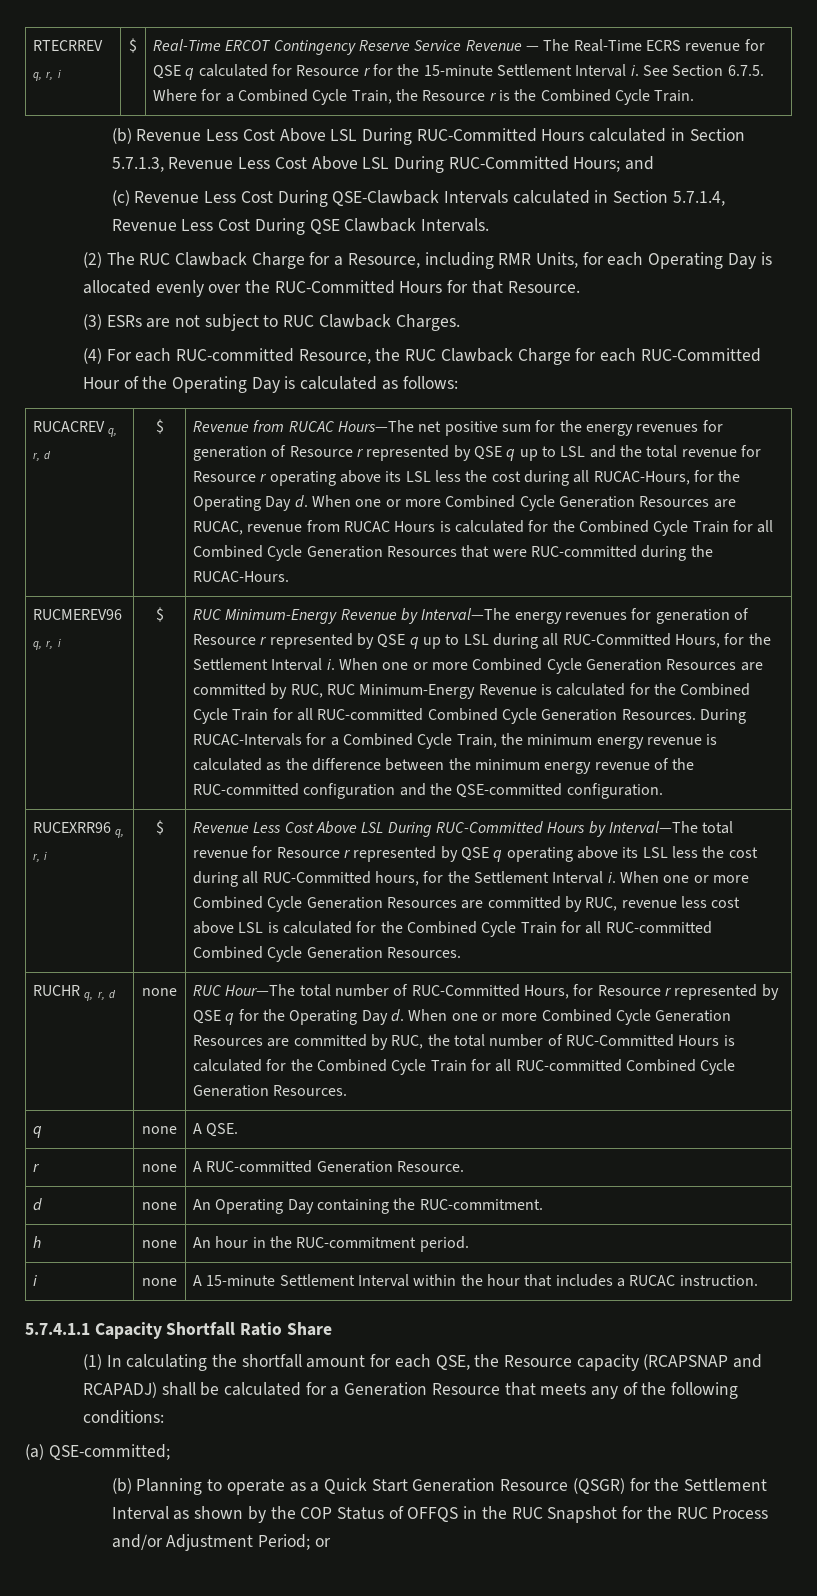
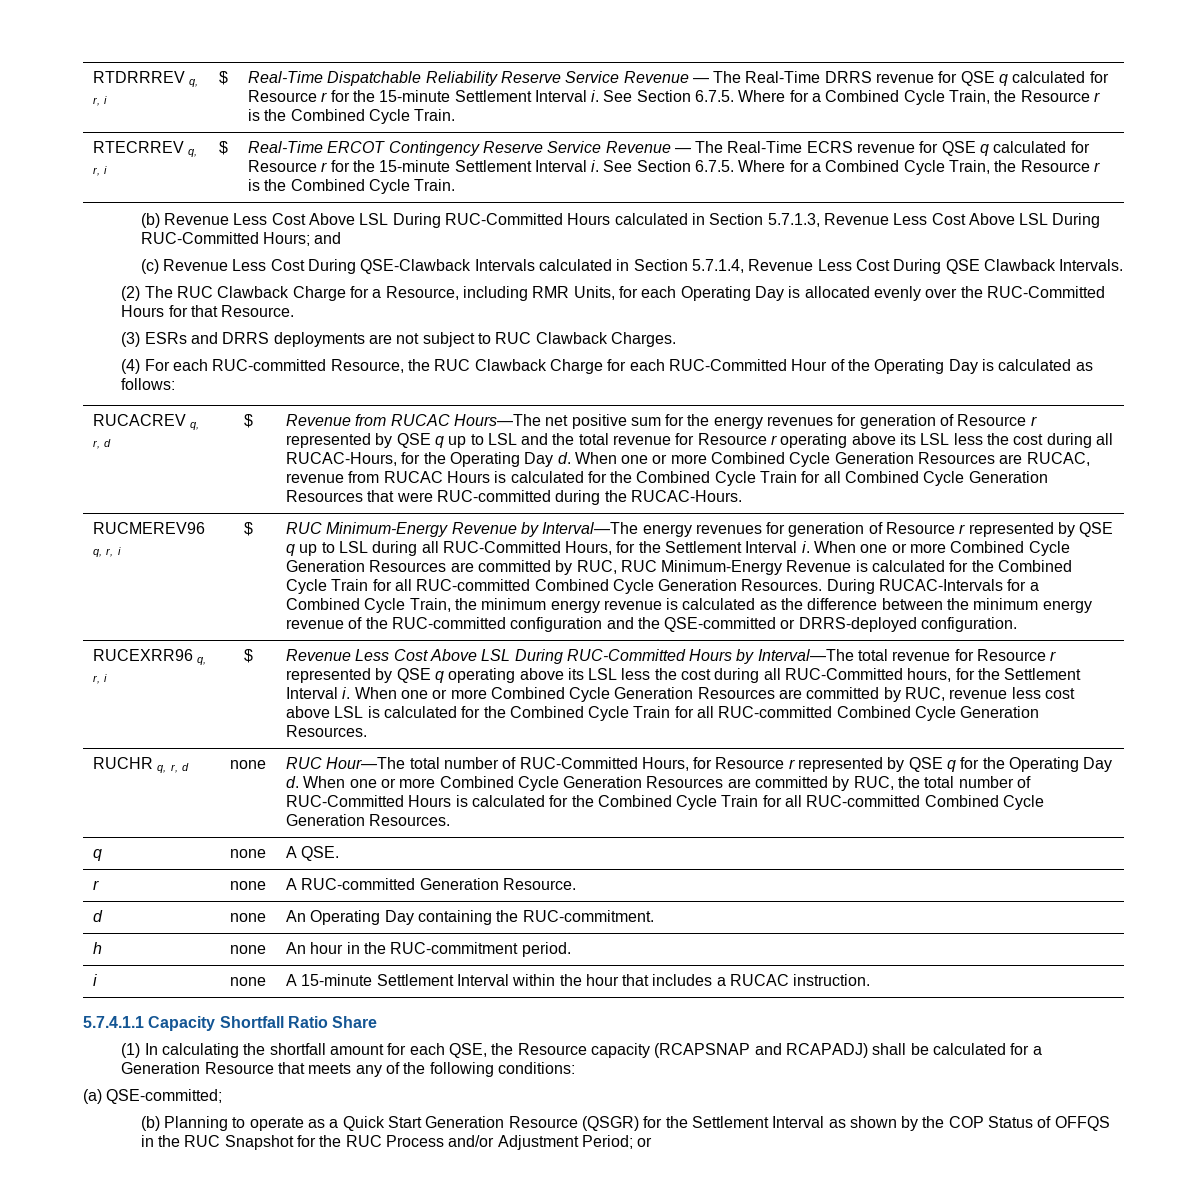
(33, 45) none -> [92,71,199,87] [92,96,108,106] [219,71,228,85] [247,71,1109,86] [247,90,1101,105] [247,109,456,124] RTDRRREV q, r, i | $ | Real-Time Dispatchable Reliability Reserve Service Revenue — The Real-Time DRRS revenue for QSE q calculated for Resource r for the 15-minute Settlement Interval i. See Section 6.7.5. Where for a Combined Cycle Train, the Resource r is the Combined Cycle Train. //
(142, 321) none -> [191,332,365,347] and DRRS deployments
(563, 790) none -> [780,617,917,632] or DRRS-deployed

